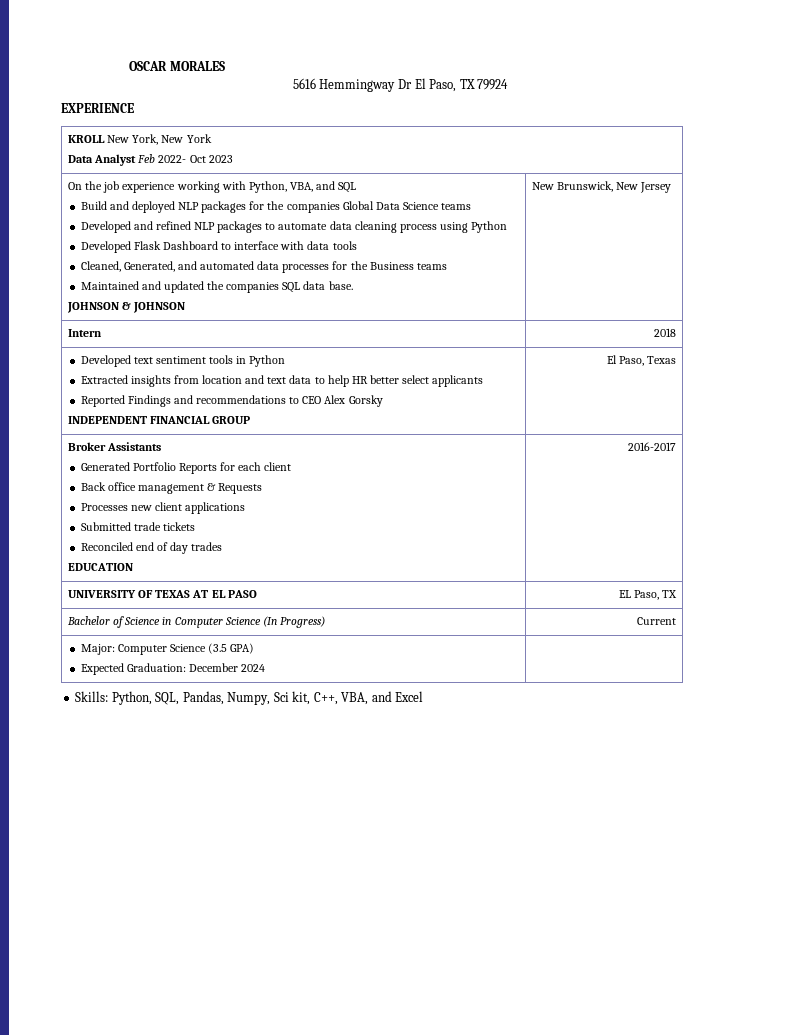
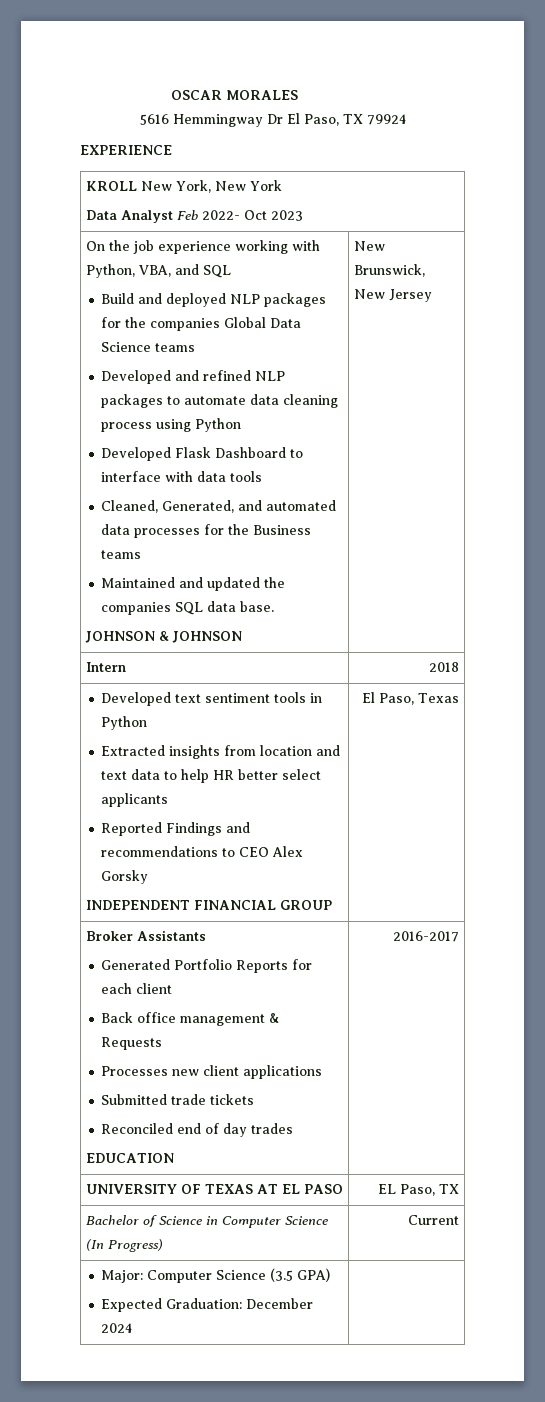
[75,691,424,705] // Skills: Python, SQL, Pandas, Numpy, Sci kit, C++, VBA, and Excel -> (133, 1328) none

